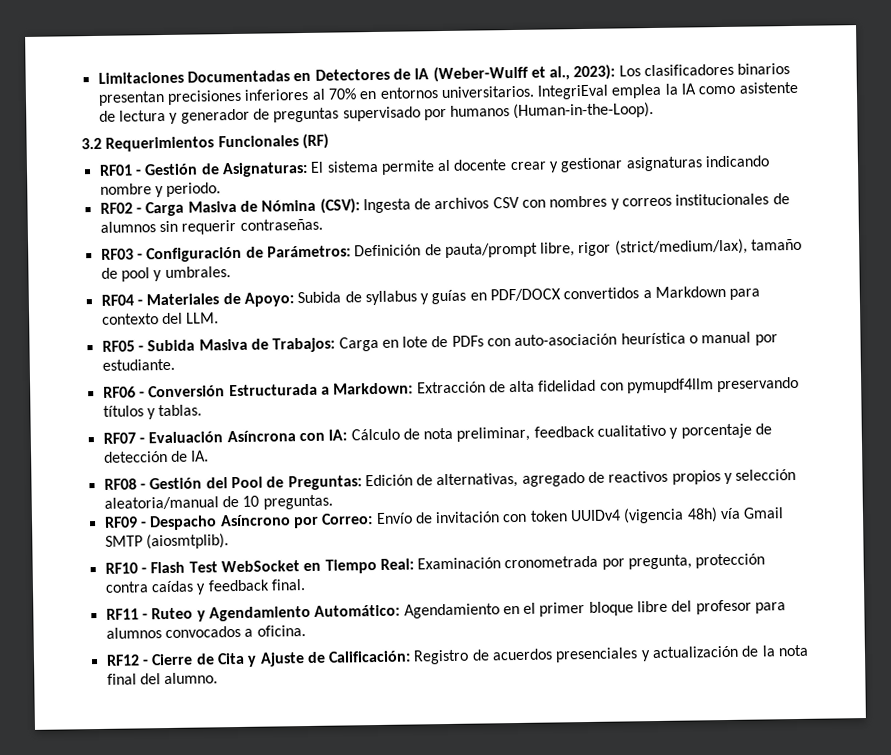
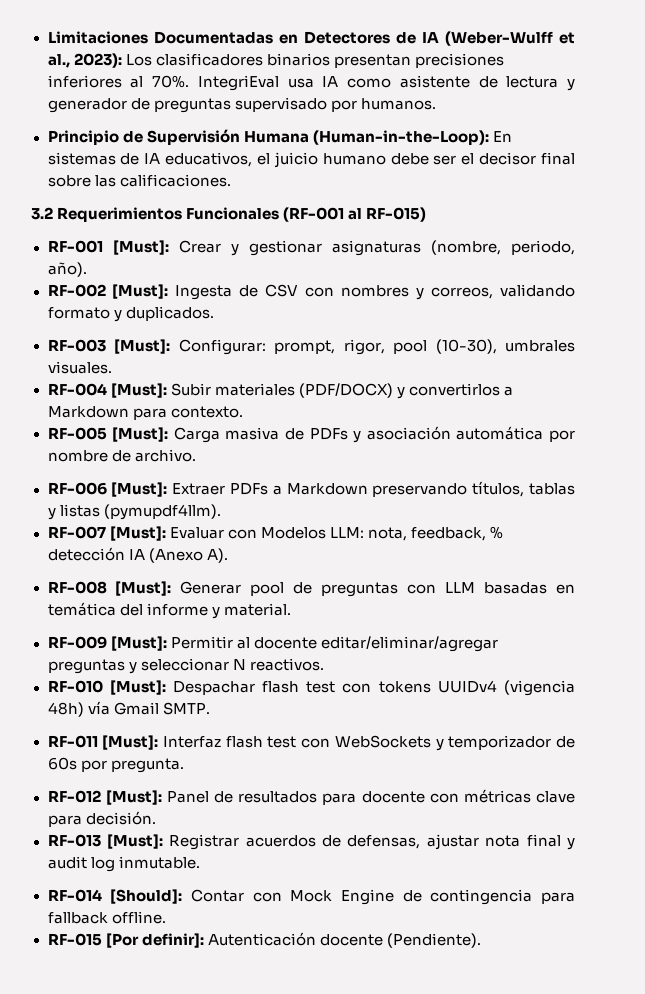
[327,83,678,100] 70% en entornos universitarios. IntegriEval emplea la -> [152,75,314,91] 70%. IntegriEval usa
[450,101,655,120] [81,133,329,152] [98,155,771,178] [99,182,222,198] [99,198,360,217] humanos (Human-in-the-Loop). // 3.2 Requerimientos Funcionales (RF) // RF01 - Gestión de Asignaturas: El sistema permite al docente crear y gestionar asignaturas indicando nombre y periodo. // RF02 - Carga Masiva de Nómina (CSV): -> [360,98,436,110] [47,129,512,145] [47,152,576,168] [47,174,231,187] [31,207,427,222] [47,240,575,256] [47,262,87,277] [47,284,169,299] humanos. // Principio de Supervisión Humana (Human-in-the-Loop): En sistemas de IA educativos, el juicio humano debe ser el decisor final sobre las calificaciones. // 3.2 Requerimientos Funcionales (RF-001 al RF-015) // RF-001 [Must]: Crear y gestionar asignaturas (nombre, periodo, año). // RF-002 [Must]:
[434,197,490,210] archivos -> (259, 291) none
[622,193,790,207] [99,218,323,235] [100,238,803,263] [100,266,231,282] [100,285,761,307] [101,312,220,325] [101,331,778,353] [101,358,175,371] [102,376,800,398] [102,404,203,420] [102,423,773,444] [103,450,210,463] [103,468,797,491] [103,494,333,510] [103,510,568,531] correos institucionales de alumnos sin requerir contraseñas. // RF03 - Configuración de Parámetros: Definición de pauta/prompt libre, rigor (strict/medium/lax), tamaño de pool y umbrales. // RF04 - Materiales de Apoyo: Subida de syllabus y guías en PDF/DOCX convertidos a Markdown para contexto del LLM. // RF05 - Subida Masiva de Trabajos: Carga en lote de PDFs con auto-asociación heurística o manual por estudiante. // RF06 - Conversión Estructurada a Markdown: Extracción de alta fidelidad con pymupdf4llm preservando títulos y tablas. // RF07 - Evaluación Asíncrona con IA: Cálculo de nota preliminar, feedback cualitativo y porcentaje de detección de IA. // RF08 - Gestión del Pool de Preguntas: Edición de alternativas, agregado de reactivos propios y selección aleatoria/manual de 10 preguntas. // RF09 - Despacho Asíncrono por Correo: Envío de invitación con token -> [431,284,576,299] [47,306,214,322] [47,339,575,355] [47,361,112,374] [47,383,513,399] [47,406,243,420] [47,426,576,443] [47,449,196,462] [47,481,575,497] [47,504,221,520] [47,526,503,541] [47,547,228,563] [47,581,576,597] [47,602,291,619] [47,636,498,652] [47,658,324,674] [47,680,431,695] correos, validando formato y duplicados. // RF-003 [Must]: Configurar: prompt, rigor, pool (10-30), umbrales visuales. // RF-004 [Must]: Subir materiales (PDF/DOCX) y convertirlos a Markdown para contexto. // RF-005 [Must]: Carga masiva de PDFs y asociación automática por nombre de archivo. // RF-006 [Must]: Extraer PDFs a Markdown preservando títulos, tablas y listas (pymupdf4llm). // RF-007 [Must]: Evaluar con Modelos LLM: nota, feedback, % detección IA (Anexo A). // RF-008 [Must]: Generar pool de preguntas con LLM basadas en temática del informe y material. // RF-009 [Must]: Permitir al docente editar/eliminar/agregar preguntas y seleccionar N reactivos. // RF-010 [Must]: Despachar flash test con tokens
[104,533,229,550] [104,553,766,574] [104,579,306,595] [105,599,787,622] [105,625,306,639] [105,644,810,667] [106,672,219,685] SMTP (aiosmtplib). // RF10 - Flash Test WebSocket en Tiempo Real: Examinación cronometrada por pregunta, protección contra caídas y feedback final. // RF11 - Ruteo y Agendamiento Automático: Agendamiento en el primer bloque libre del profesor para alumnos convocados a oficina. // RF12 - Cierre de Cita y Ajuste de Calificación: Registro de acuerdos presenciales y actualización de la nota final del alumno. -> [162,702,210,715] [47,735,576,751] [47,757,184,773] [47,789,576,805] [47,811,156,827] [47,834,576,850] [47,856,200,872] [47,889,575,905] [47,911,166,924] [47,932,481,948] SMTP. // RF-011 [Must]: Interfaz flash test con WebSockets y temporizador de 60s por pregunta. // RF-012 [Must]: Panel de resultados para docente con métricas clave para decisión. // RF-013 [Must]: Registrar acuerdos de defensas, ajustar nota final y audit log inmutable. // RF-014 [Should]: Contar con Mock Engine de contingencia para fallback offline. // RF-015 [Por definir]: Autenticación docente (Pendiente).

